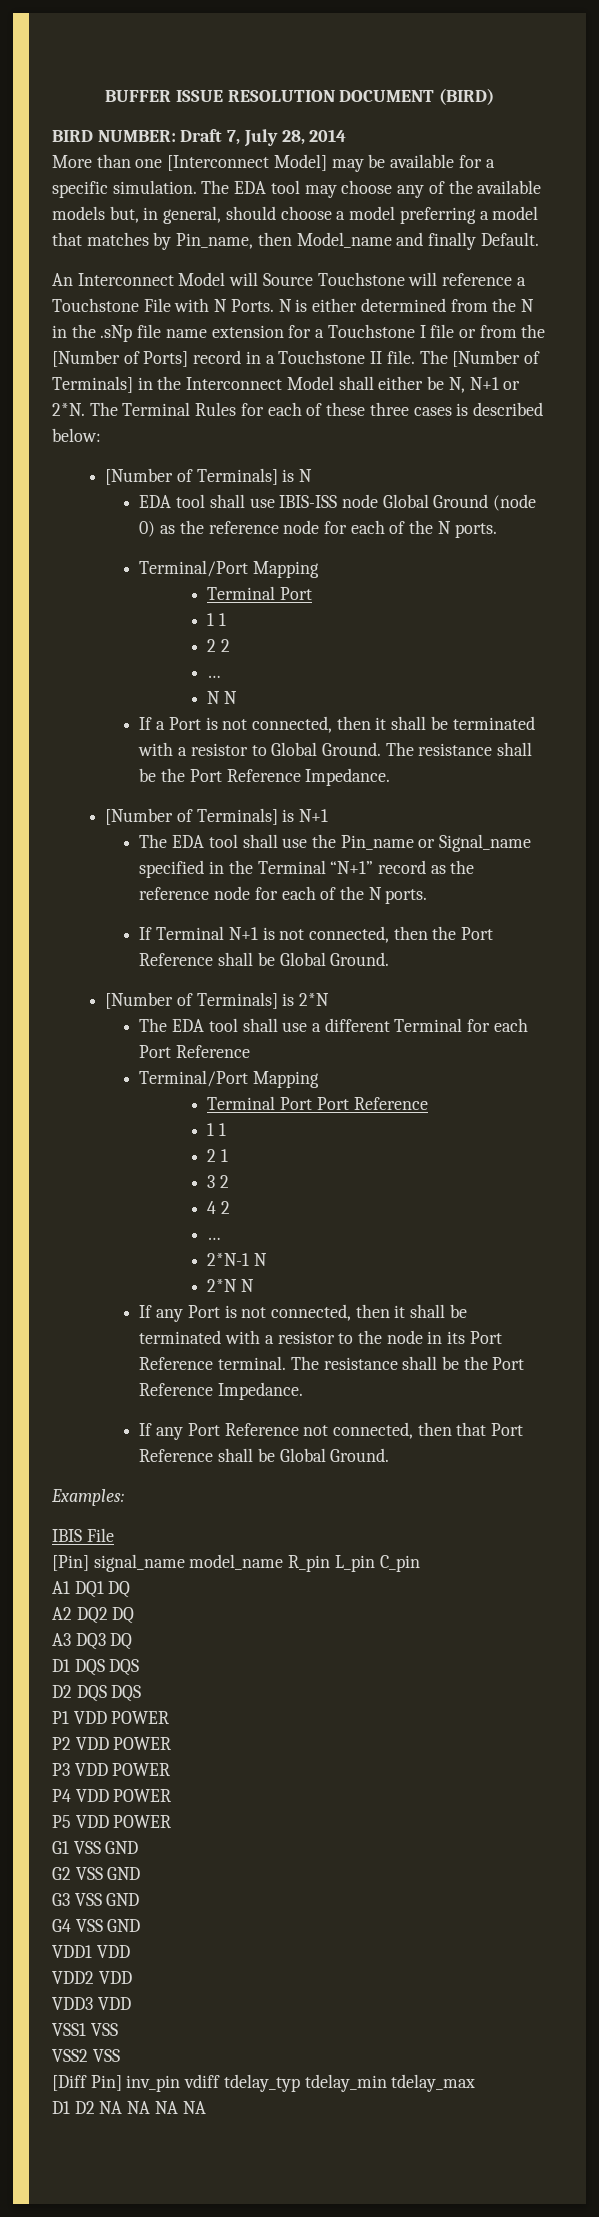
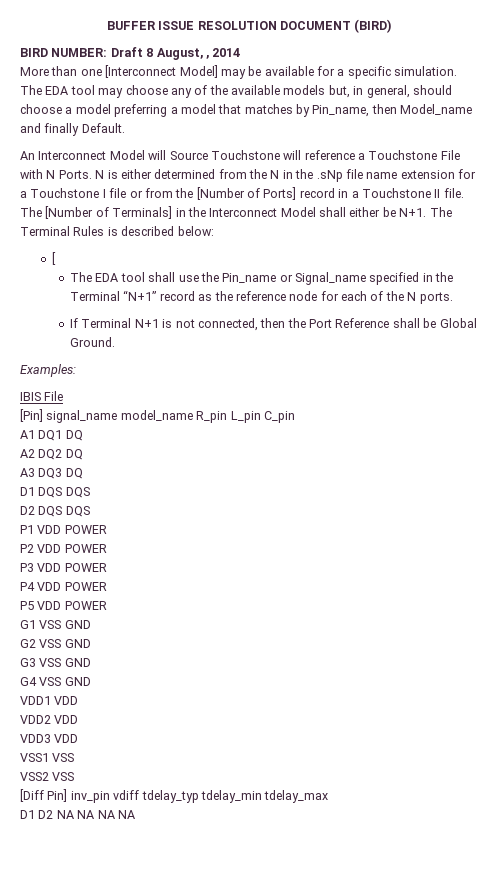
[227,129,305,147] 7, July 28, -> [146,48,209,60] 8 August, ,
[448,377,521,393] [52,402,543,416] [52,428,101,442] [105,468,313,485] [139,494,537,511] [139,520,497,538] [139,560,320,578] [207,586,313,600] [207,613,227,626] [207,639,231,652] [207,675,222,678] [207,691,238,704] [139,716,535,733] [138,742,533,756] [139,768,391,786] [105,808,329,825] N, N+1 or 2*N. The Terminal Rules for each of these three cases is described below: // [Number of Terminals] is N // EDA tool shall use IBIS-ISS node Global Ground (node 0) as the reference node for each of the N ports. // Terminal/Port Mapping // Terminal Port // 1 1 // 2 2 // … // N N // If a Port is not connected, then it shall be terminated with a resistor to Global Ground. The resistance shall be the Port Reference Impedance. // [Number of Terminals] is N+1 -> [399,207,452,217] [20,226,214,236] [51,252,56,265] N+1. The Terminal Rules is described below: // [
[105,992,330,1009] [139,1018,528,1032] [139,1045,251,1058] [139,1070,320,1088] [207,1096,428,1110] [207,1123,227,1136] [207,1149,229,1162] [207,1175,230,1188] [207,1201,231,1214] [207,1237,222,1240] [207,1253,268,1266] [207,1279,255,1292] [139,1304,467,1322] [139,1330,502,1344] [139,1356,525,1370] [139,1382,304,1400] [139,1422,524,1440] [139,1448,390,1462] // [Number of Terminals] is 2*N // The EDA tool shall use a different Terminal for each Port Reference // Terminal/Port Mapping // Terminal Port Port Reference // 1 1 // 2 1 // 3 2 // 4 2 // … // 2*N-1 N // 2*N N // If any Port is not connected, then it shall be terminated with a resistor to the node in its Port Reference terminal. The resistance shall be the Port Reference Impedance. // If any Port Reference not connected, then that Port Reference shall be Global Ground. -> (116, 342) none

